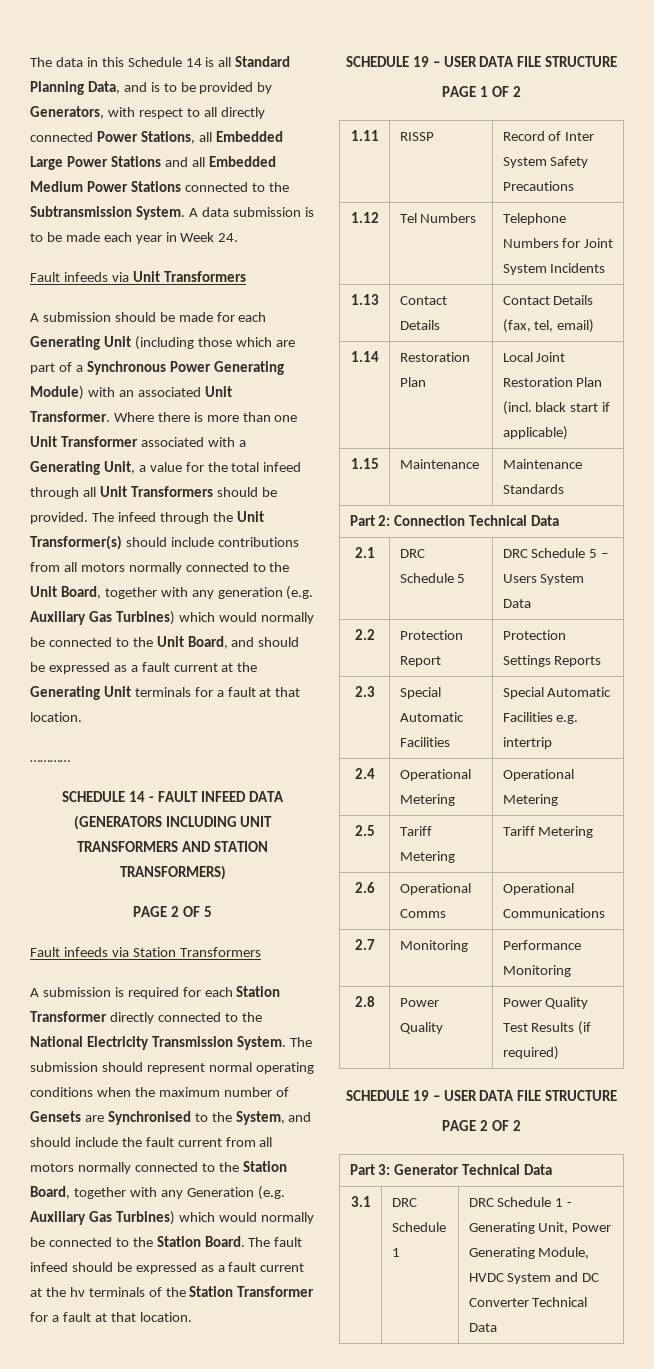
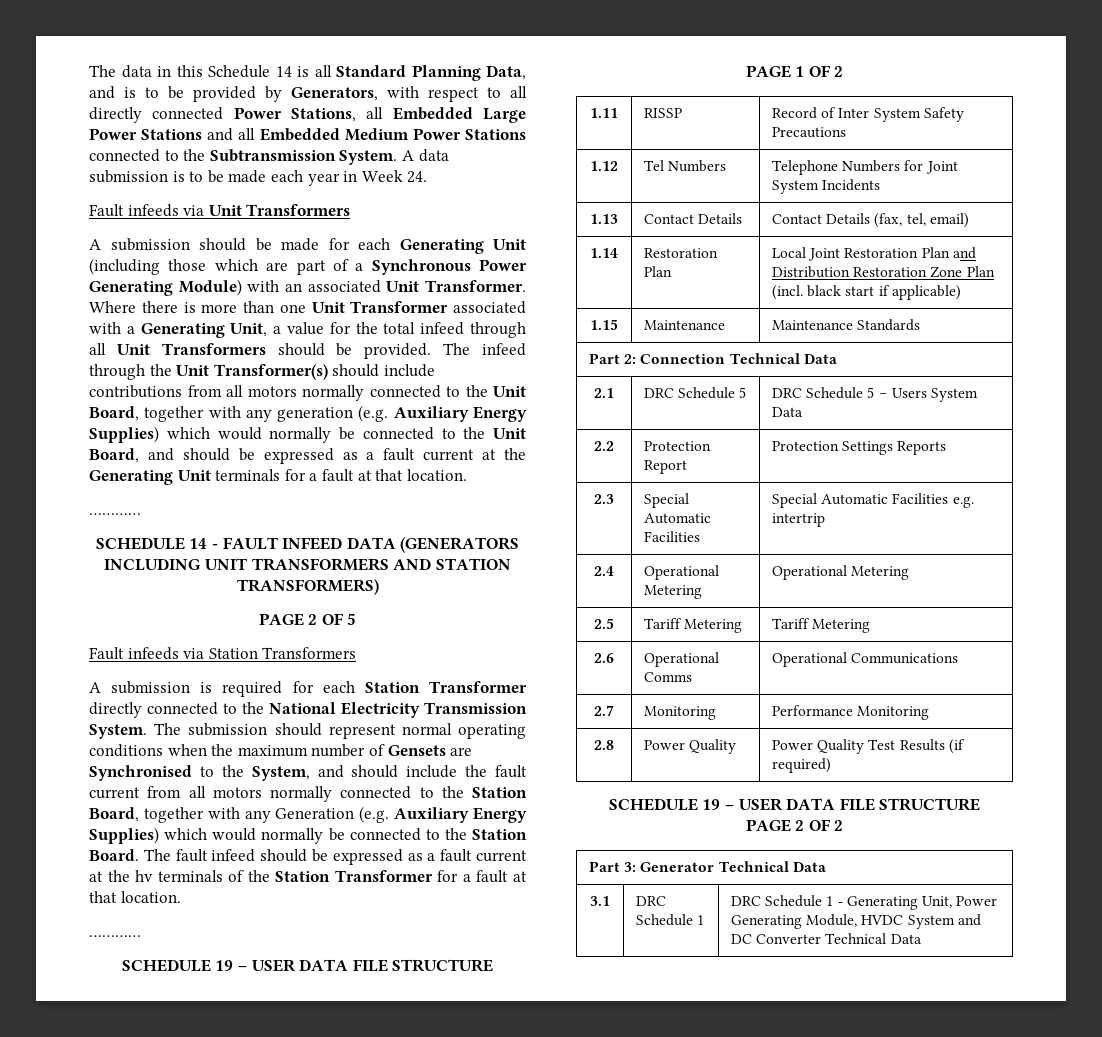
[88,611,175,625] Gas Turbines) -> [472,406,527,422] [89,426,159,443] Energy Supplies)
[88,1211,175,1225] Gas Turbines) -> [472,807,527,823] [89,827,159,844] Energy Supplies)
(192, 1317) none -> [89,935,141,937] // …………
(603, 382) none -> [952,247,976,259] [772,266,995,278] and Distribution Restoration Zone Plan

